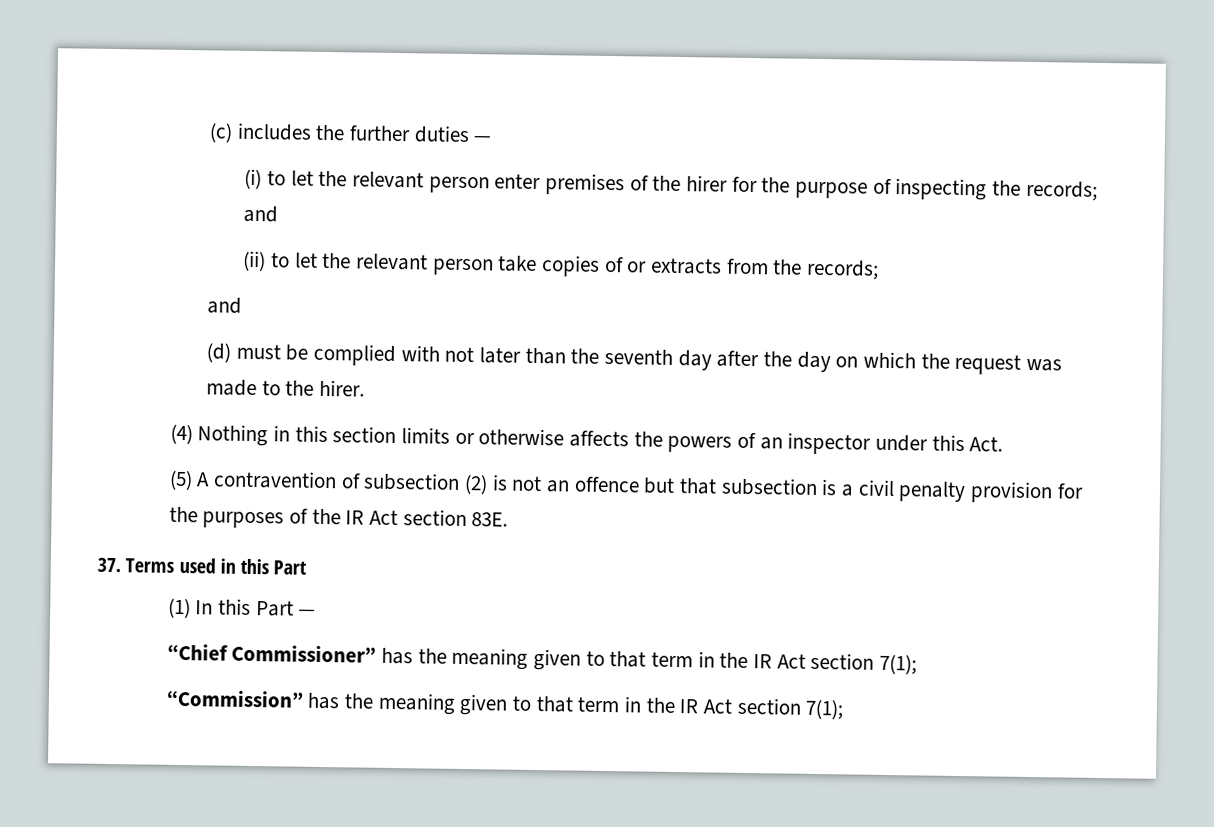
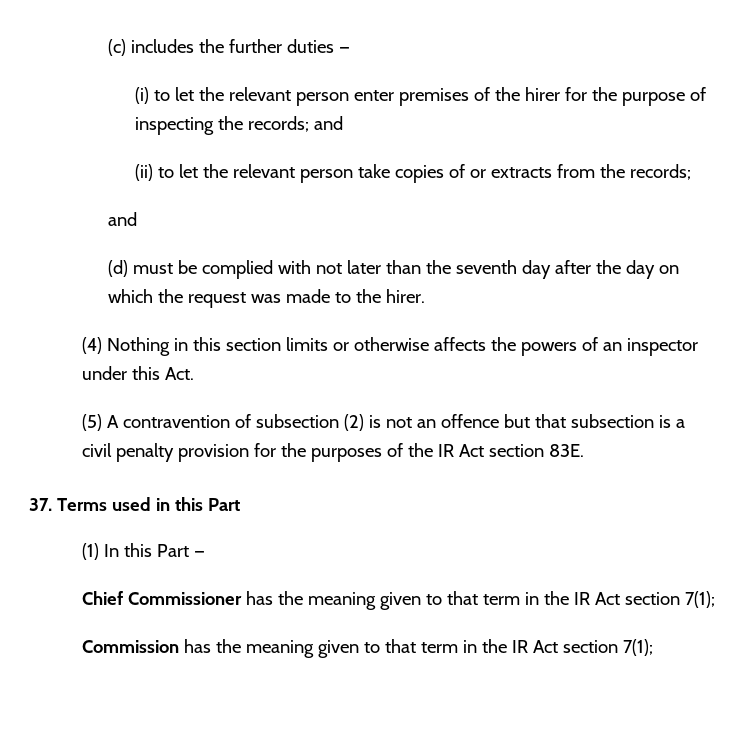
[166,643,377,663] “Chief Commissioner” -> [81,591,242,605] Chief Commissioner
[165,689,304,708] “Commission” -> [81,640,179,653] Commission

